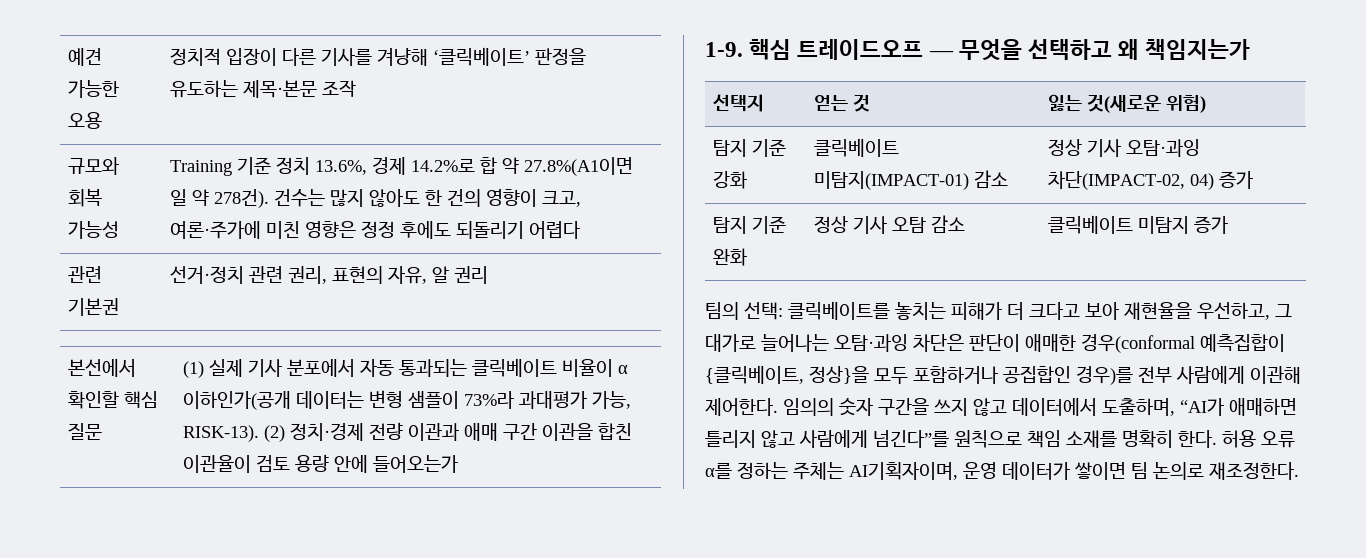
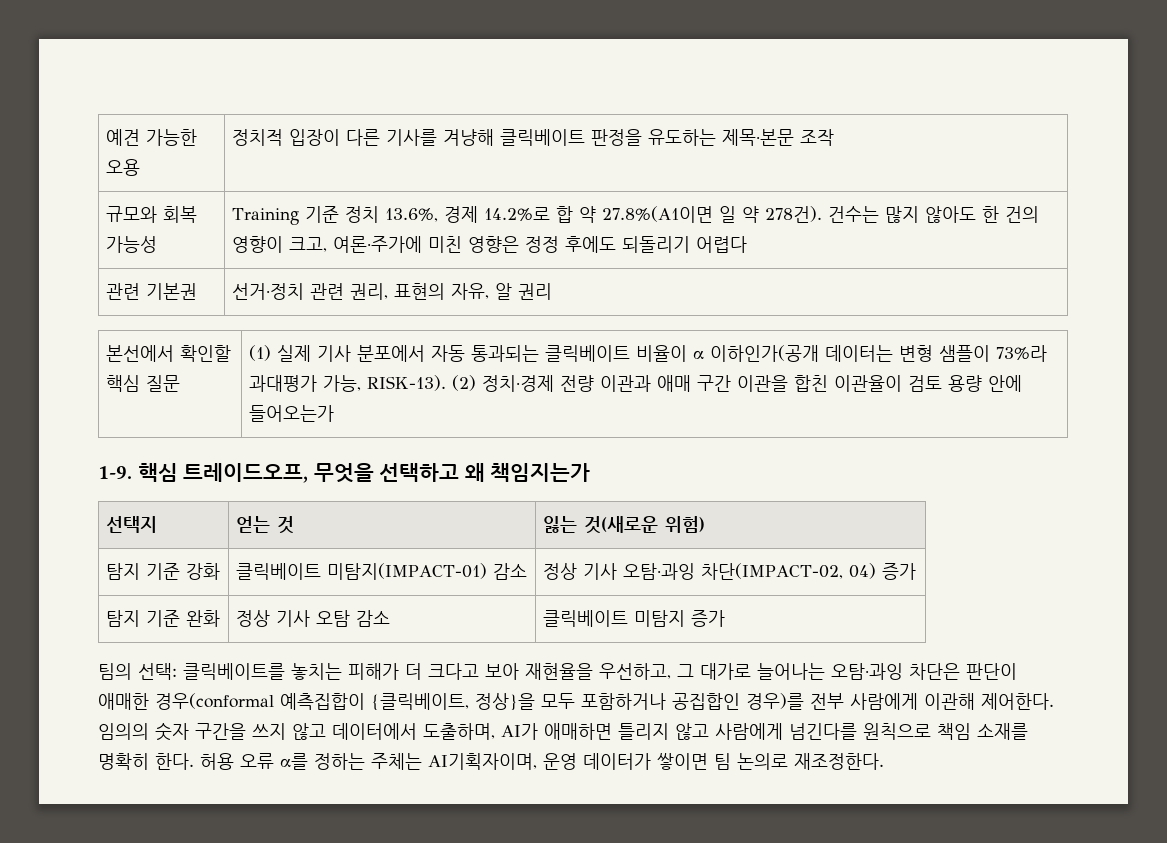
[432,47,530,66] ‘클릭베이트’ -> [499,129,585,146] 클릭베이트
[797,39,954,60] 트레이드오프 — -> [183,463,309,483] 트레이드오프,
[1180,398,1224,416] “AI가 -> [501,723,538,740] AI가
[873,430,949,448] 넘긴다”를 -> [789,723,857,740] 넘긴다를

